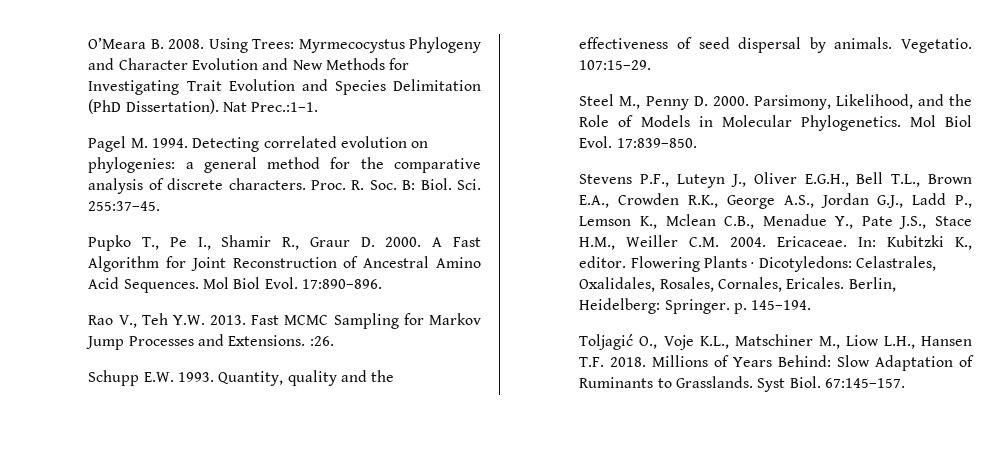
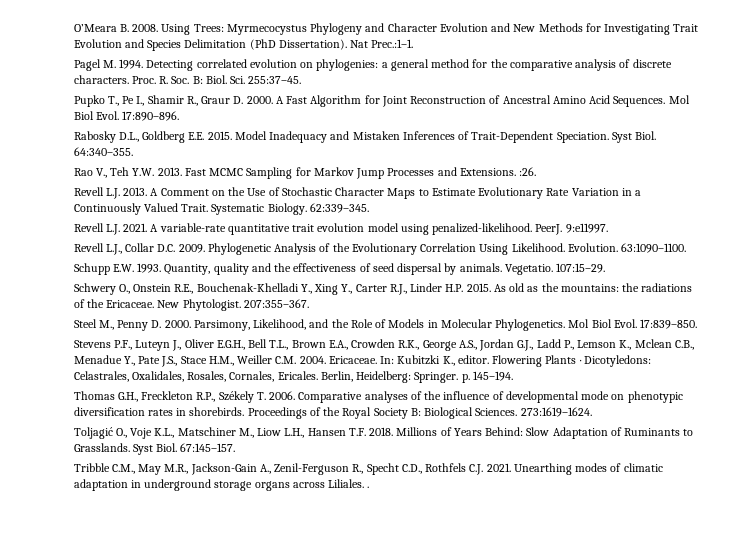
(382, 284) none -> [73,131,657,143] [73,147,133,156] // Rabosky D.L., Goldberg E.E. 2015. Model Inadequacy and Mistaken Inferences of Trait-Dependent Speciation. Syst Biol. 64:340–355.
(334, 341) none -> [73,187,642,199] [73,203,369,215] [73,223,608,235] [73,243,687,255] // Revell L.J. 2013. A Comment on the Use of Stochastic Character Maps to Estimate Evolutionary Rate Variation in a Continuously Valued Trait. Systematic Biology. 62:339–345. // Revell L.J. 2021. A variable-rate quantitative trait evolution model using penalized-likelihood. PeerJ. 9:e11997. // Revell L.J., Collar D.C. 2009. Phylogenetic Analysis of the Evolutionary Correlation Using Likelihood. Evolution. 63:1090–1100.
(652, 65) none -> [73,283,693,295] [73,299,309,311] // Schwery O., Onstein R.E., Bouchenak-Khelladi Y., Xing Y., Carter R.J., Linder H.P. 2015. As old as the mountains: the radiations of the Ericaceae. New Phytologist. 207:355–367.
(812, 305) none -> [73,391,683,403] [73,407,592,419] // Thomas G.H., Freckleton R.P., Székely T. 2006. Comparative analyses of the influence of developmental mode on phenotypic diversification rates in shorebirds. Proceedings of the Royal Society B: Biological Sciences. 273:1619–1624.
(905, 383) none -> [73,463,663,475] [73,479,370,491] // Tribble C.M., May M.R., Jackson-Gain A., Zenil-Ferguson R., Specht C.D., Rothfels C.J. 2021. Unearthing modes of climatic adaptation in underground storage organs across Liliales. .

